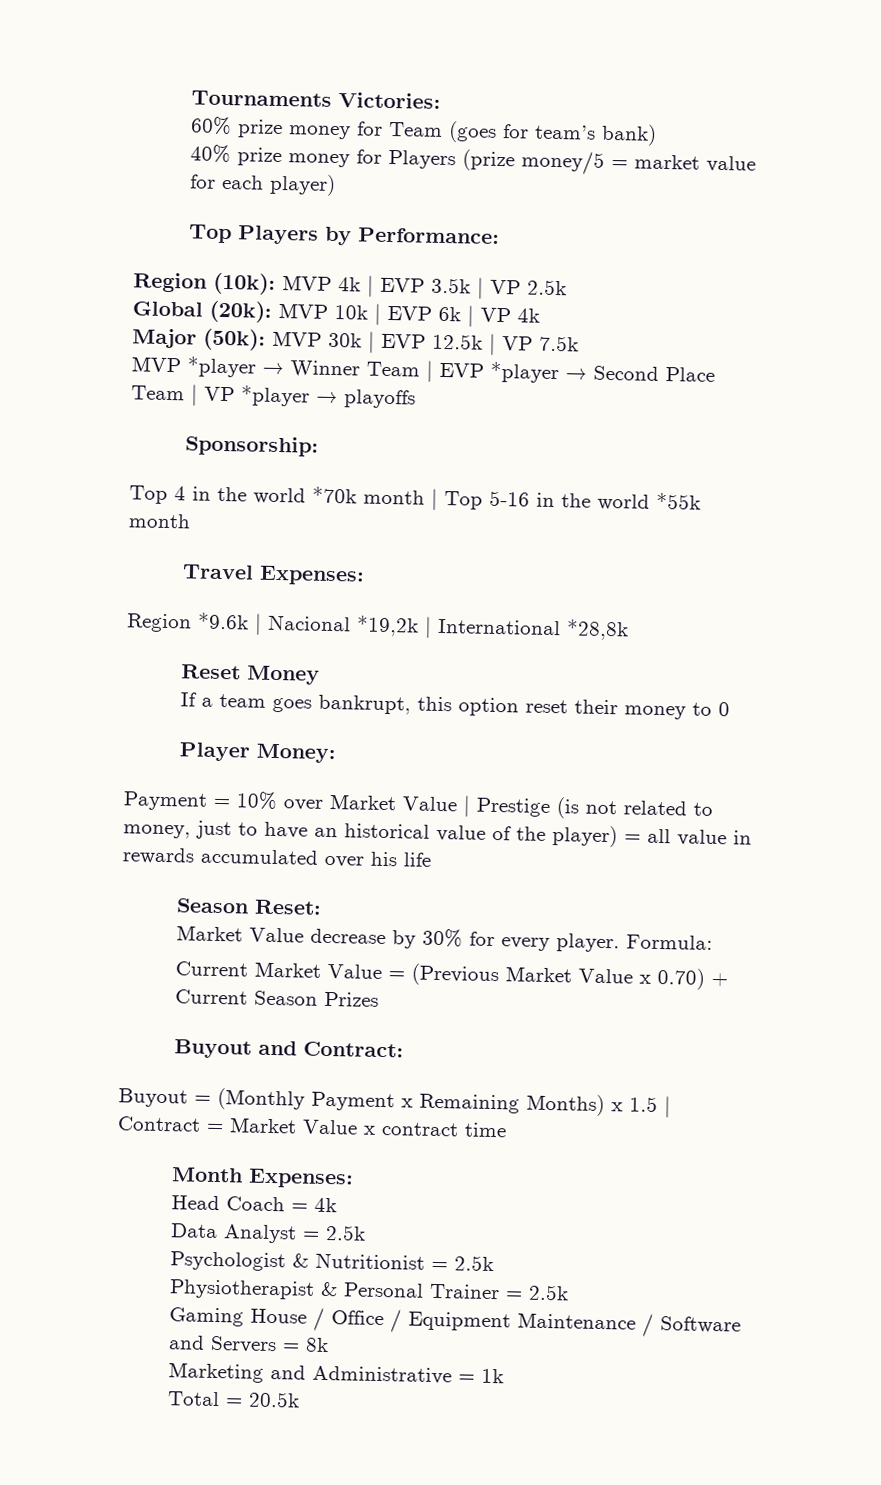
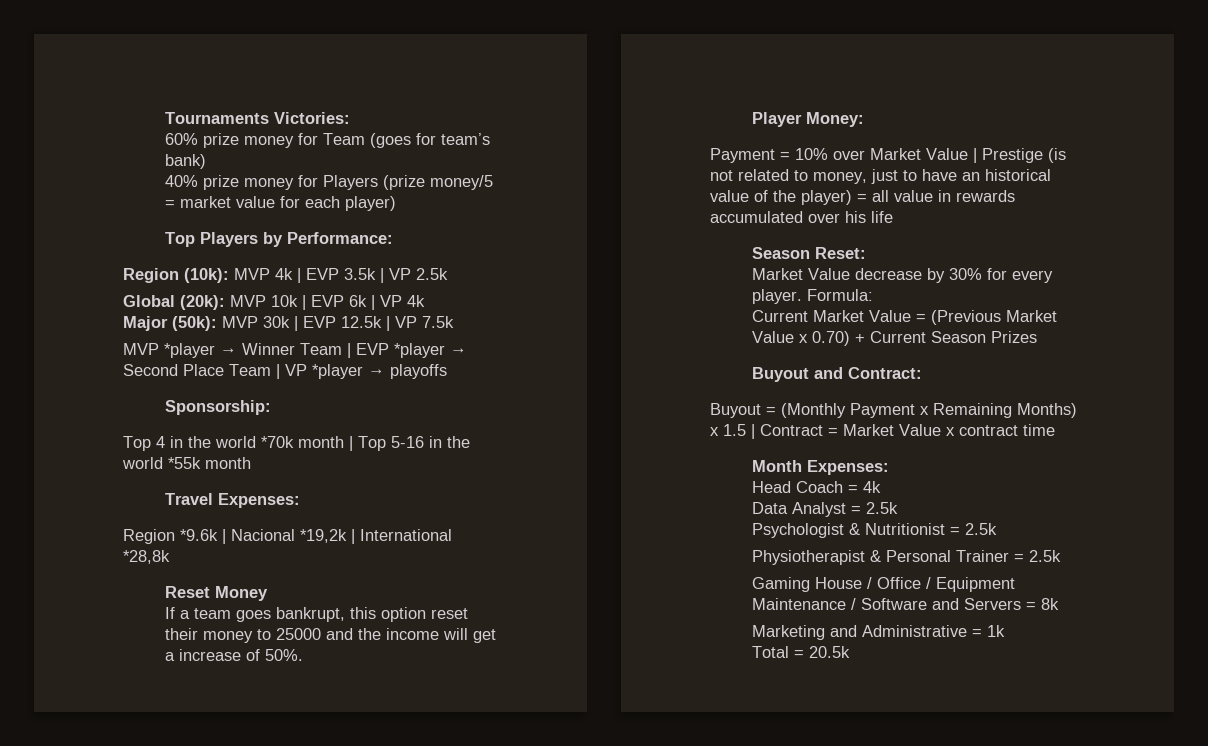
[718,702,731,717] 0 -> [275,628,496,643] [164,649,303,661] 25000 and the income will get a increase of 50%.

